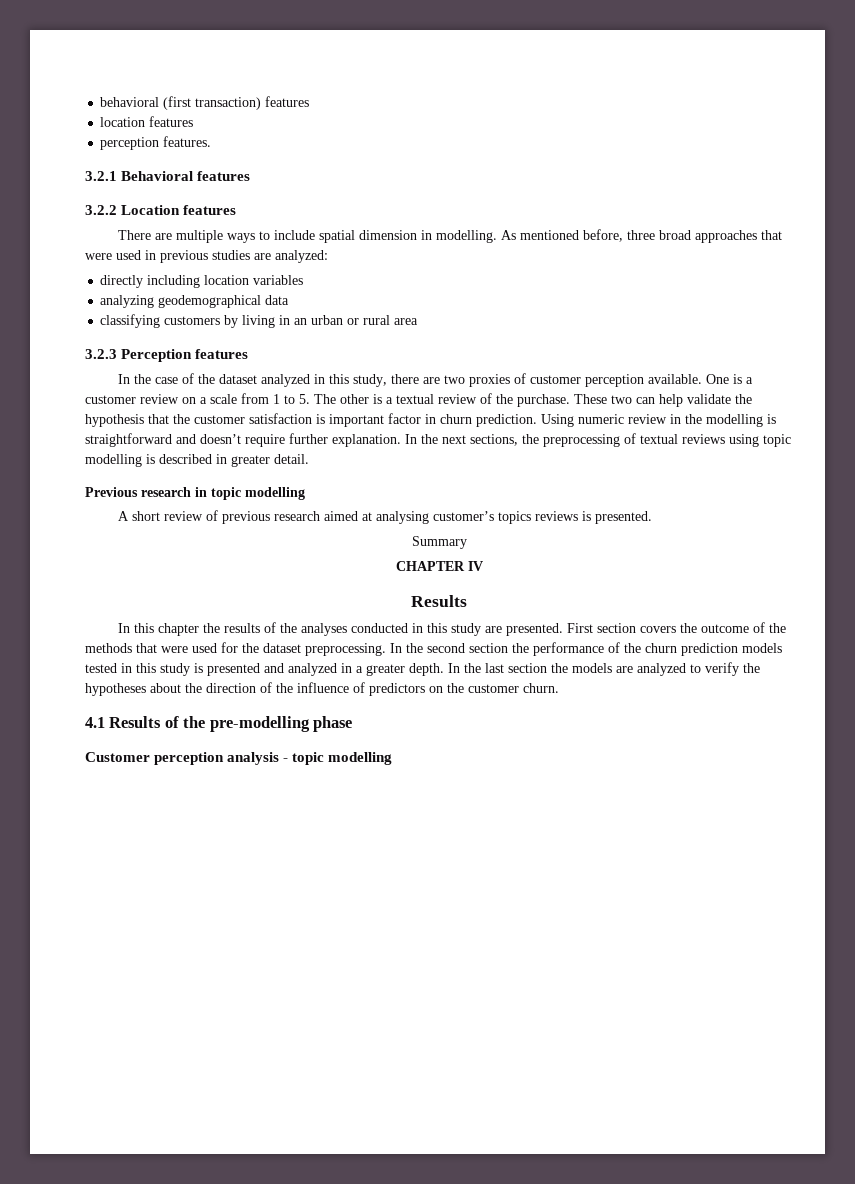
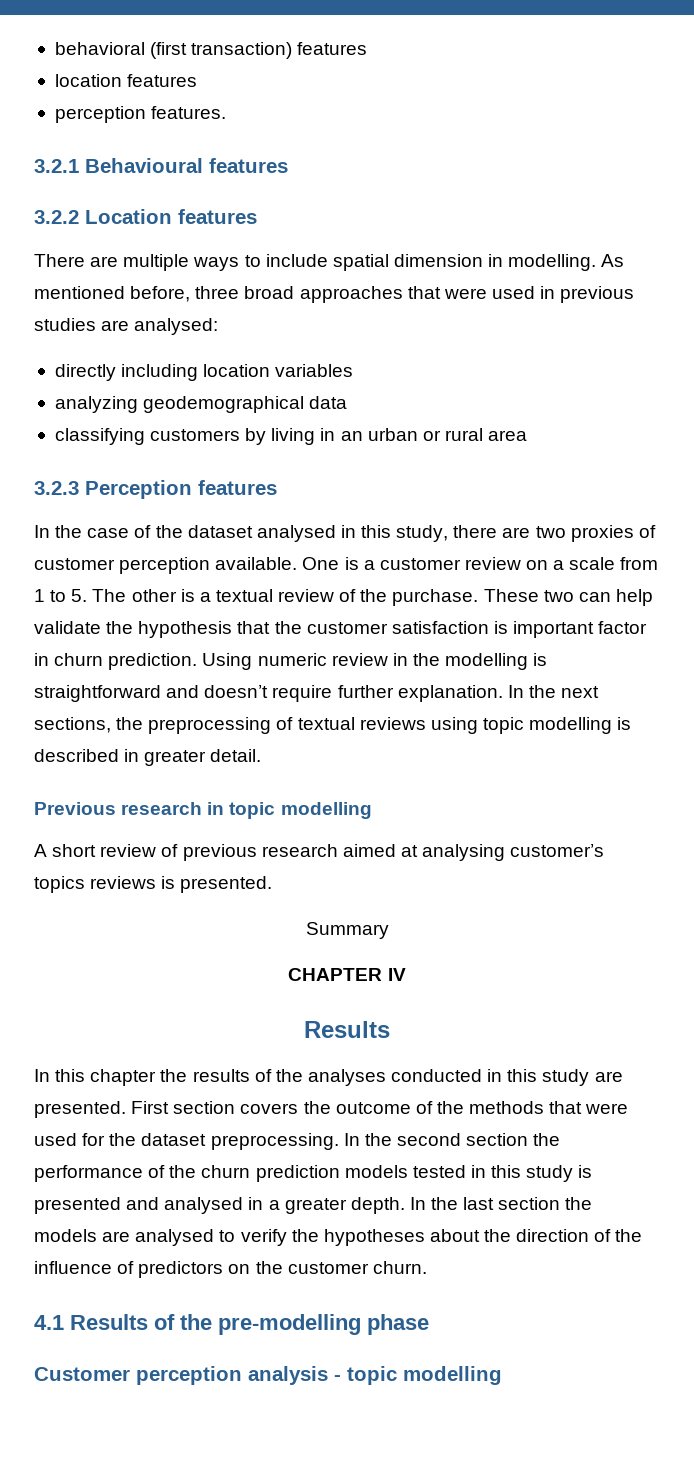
[121,171,194,181] Behavioral -> [85,158,203,173] Behavioural
[275,250,328,263] analyzed: -> [134,318,219,335] analysed:
[260,374,310,387] analyzed -> [256,525,336,542] analysed
[288,663,337,676] analyzed -> [164,1197,244,1214] analysed
[637,663,686,676] analyzed -> [135,1229,215,1246] analysed

